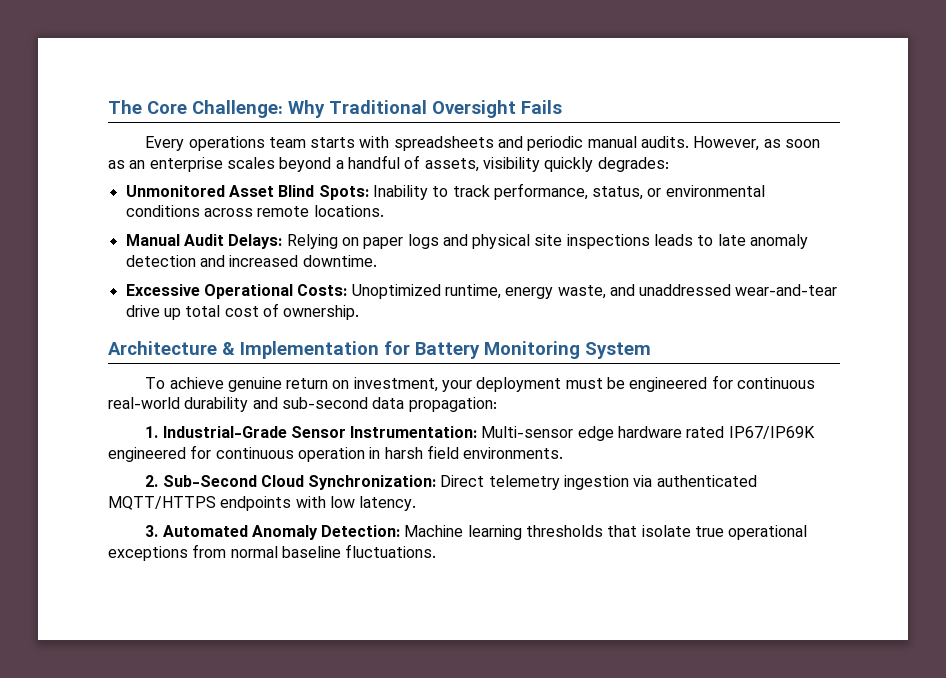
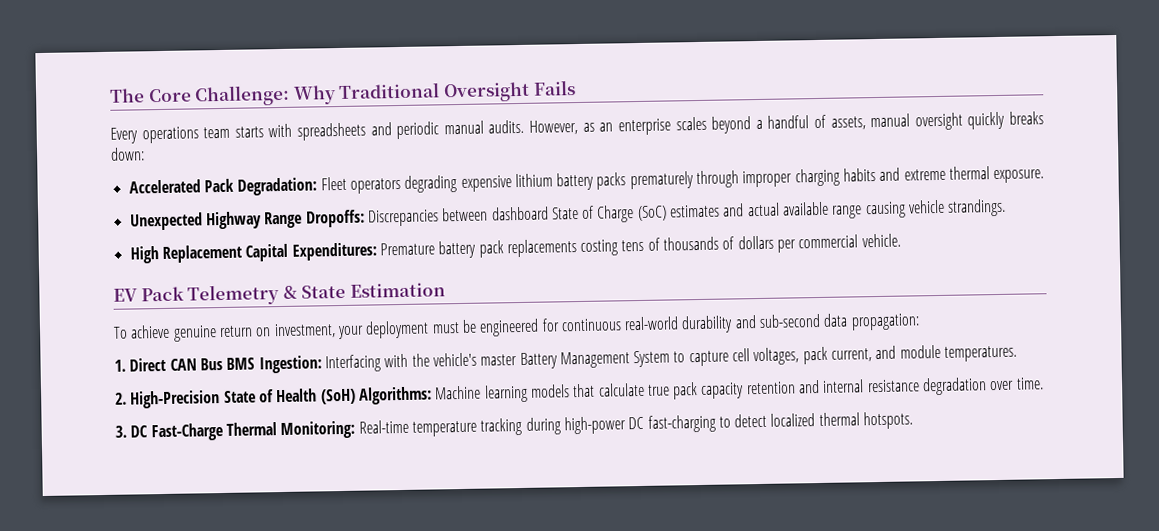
[785,139,821,148] [108,160,125,169] soon as -> (595, 127) none
[482,157,669,172] [125,183,765,200] [125,205,384,217] [125,234,809,249] [125,255,377,267] [125,284,838,299] [125,303,360,320] [108,341,651,359] visibility quickly degrades: // Unmonitored Asset Blind Spots: Inability to track performance, status, or environmental conditions across remote locations. // Manual Audit Delays: Relying on paper logs and physical site inspections leads to late anomaly detection and increased downtime. // Excessive Operational Costs: Unoptimized runtime, energy waste, and unaddressed wear-and-tear drive up total cost of ownership. // Architecture & Implementation for Battery Monitoring System -> [870,111,1044,131] [110,147,145,161] [128,166,1045,196] [129,198,1007,231] [129,233,901,264] [113,282,446,306] manual oversight quickly breaks down: // Accelerated Pack Degradation: Fleet operators degrading expensive lithium battery packs prematurely through improper charging habits and extreme thermal exposure. // Unexpected Highway Range Dropoffs: Discrepancies between dashboard State of Charge (SoC) estimates and actual available range causing vehicle strandings. // High Replacement Capital Expenditures: Premature battery pack replacements costing tens of thousands of dollars per commercial vehicle. // EV Pack Telemetry & State Estimation
[162,426,815,441] [108,445,564,462] [145,475,757,490] [108,496,417,511] [145,525,808,540] [108,544,437,561] Industrial-Grade Sensor Instrumentation: Multi-sensor edge hardware rated IP67/IP69K engineered for continuous operation in harsh field environments. // 2. Sub-Second Cloud Synchronization: Direct telemetry ingestion via authenticated MQTT/HTTPS endpoints with low latency. // 3. Automated Anomaly Detection: Machine learning thresholds that isolate true operational exceptions from normal baseline fluctuations. -> [129,344,1018,374] [115,377,1044,409] [115,411,914,442] Direct CAN Bus BMS Ingestion: Interfacing with the vehicle's master Battery Management System to capture cell voltages, pack current, and module temperatures. // 2. High-Precision State of Health (SoH) Algorithms: Machine learning models that calculate true pack capacity retention and internal resistance degradation over time. // 3. DC Fast-Charge Thermal Monitoring: Real-time temperature tracking during high-power DC fast-charging to detect localized thermal hotspots.

